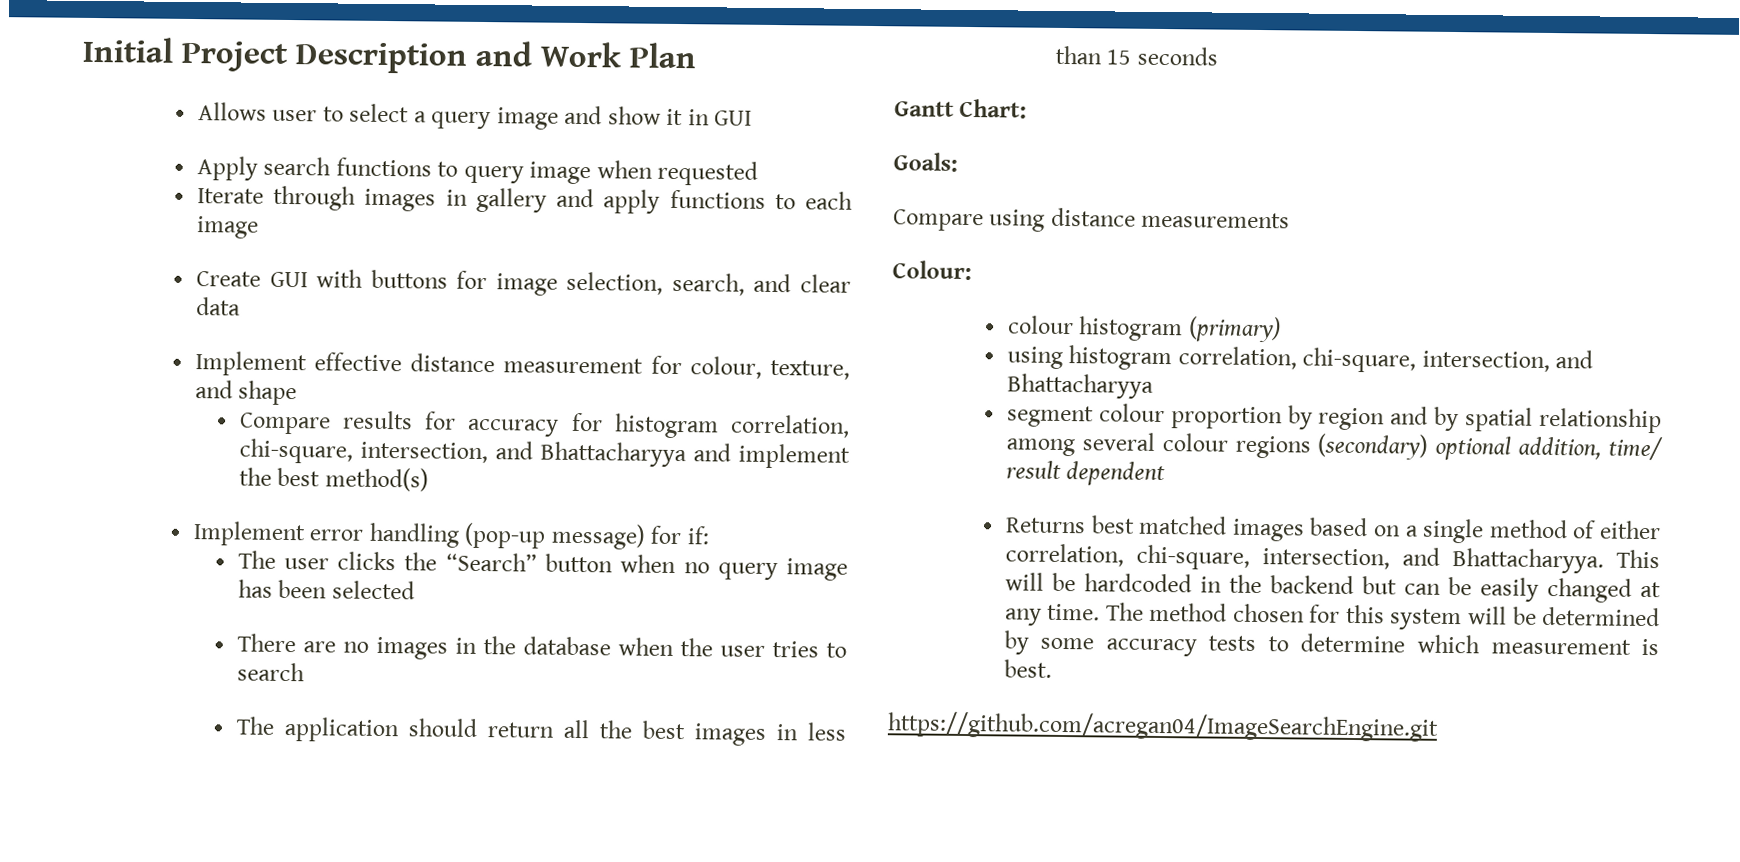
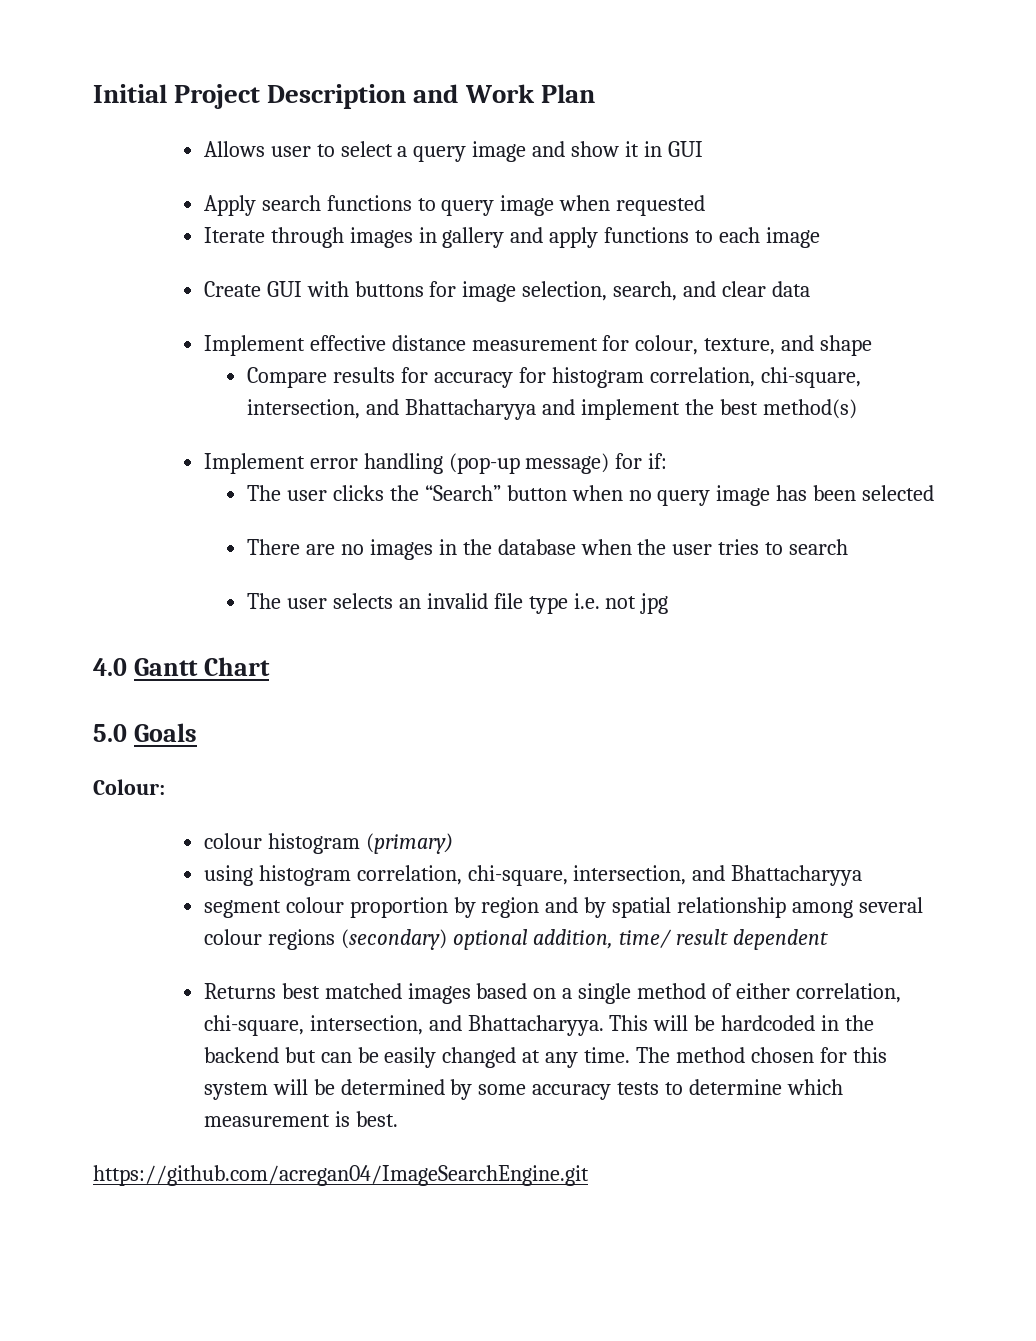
[283,716,846,746] [1054,45,1218,66] [894,98,1028,119] [893,152,958,172] [893,207,1291,232] application should return all the best images in less than 15 seconds // Gantt Chart: // Goals: // Compare using distance measurements -> [286,593,669,614] [93,657,270,676] [93,723,197,742] user selects an invalid file type i.e. not jpg // 4.0 Gantt Chart // 5.0 Goals

